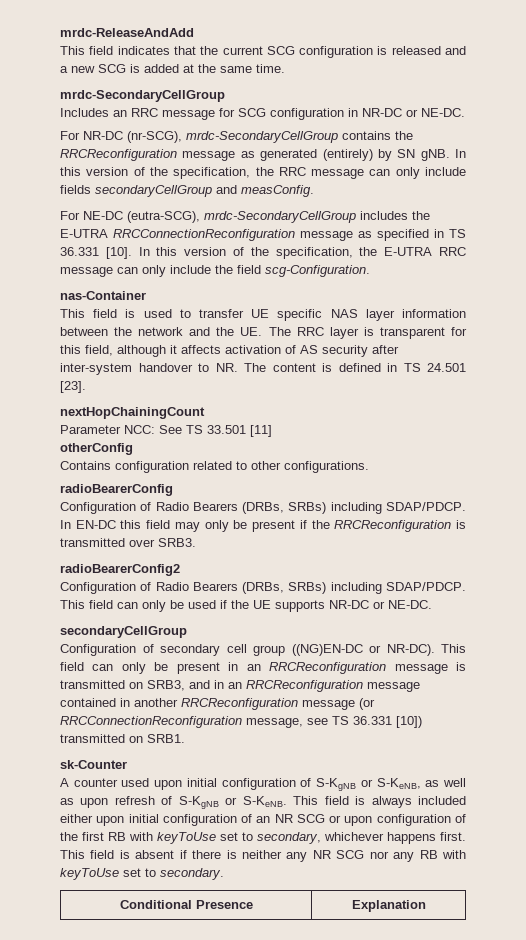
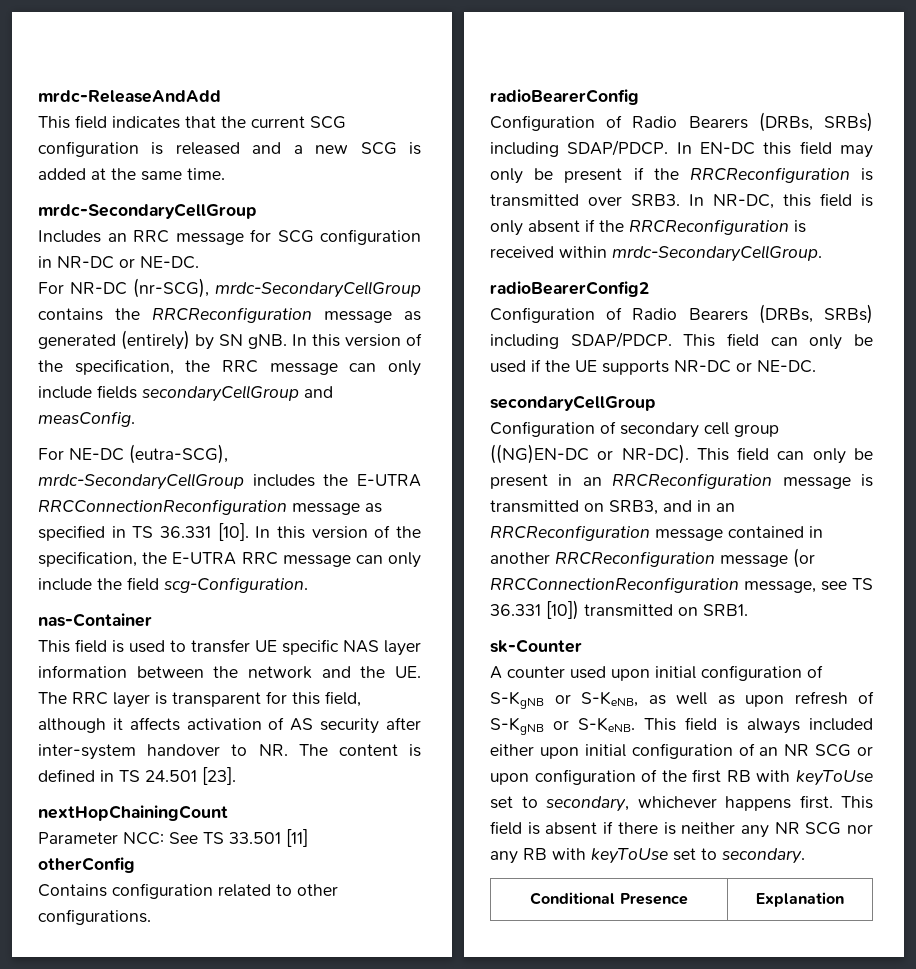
(196, 542) none -> [689,193,873,209] [490,219,806,236] [490,245,822,262] In NR-DC, this field is only absent if the RRCReconfiguration is received within mrdc-SecondaryCellGroup.

